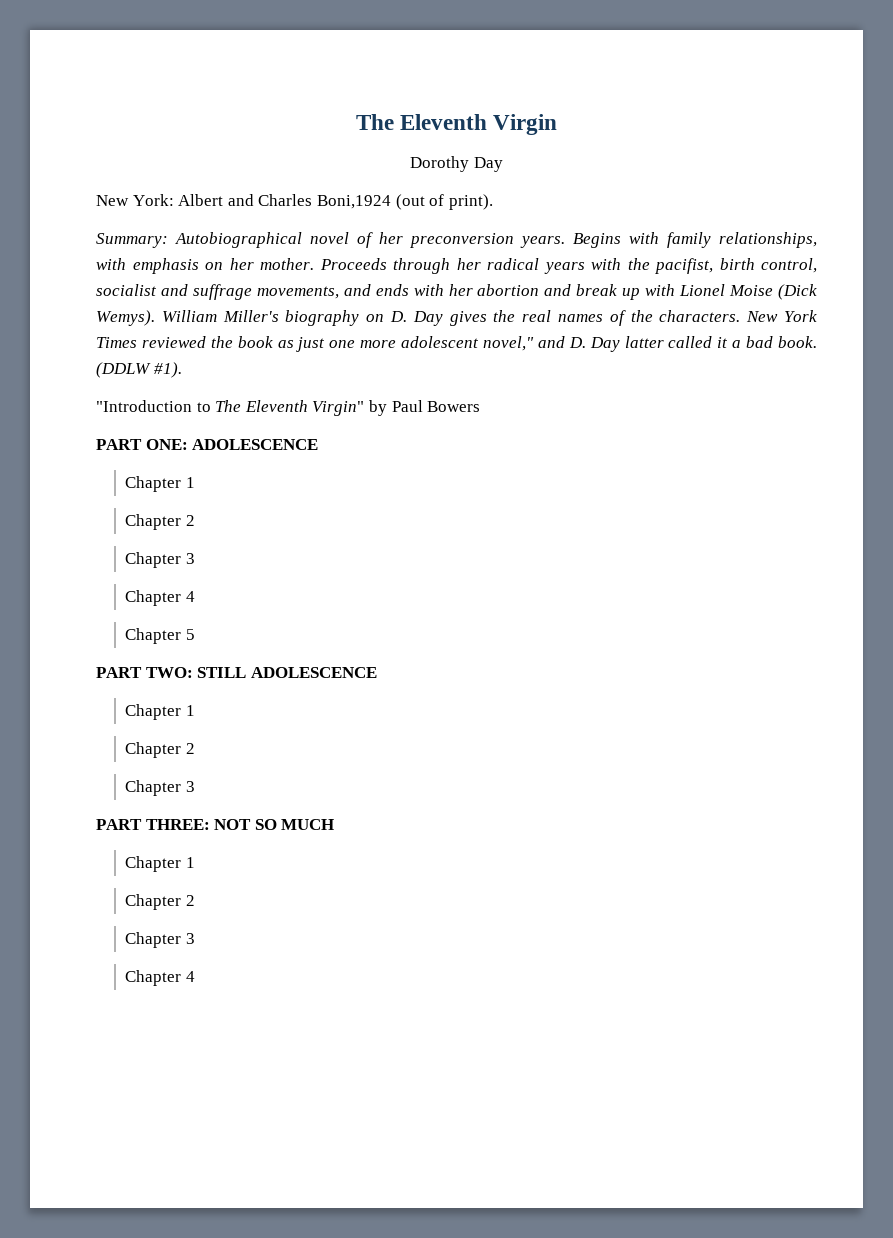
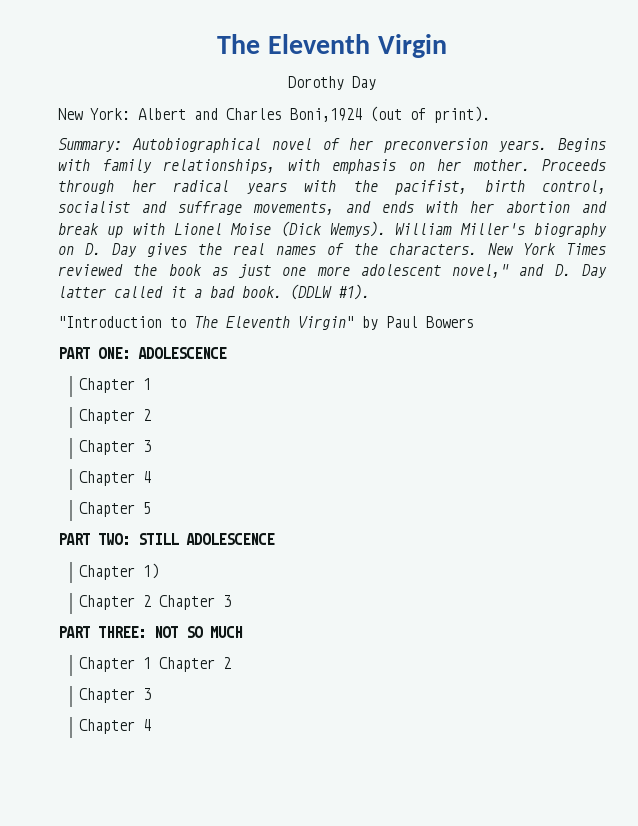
[186,705,196,716] [125,742,196,758] 1 // Chapter 2 // -> [143,563,160,579] [79,595,152,610] 1) // Chapter 2
(196, 862) // -> (152, 663) none

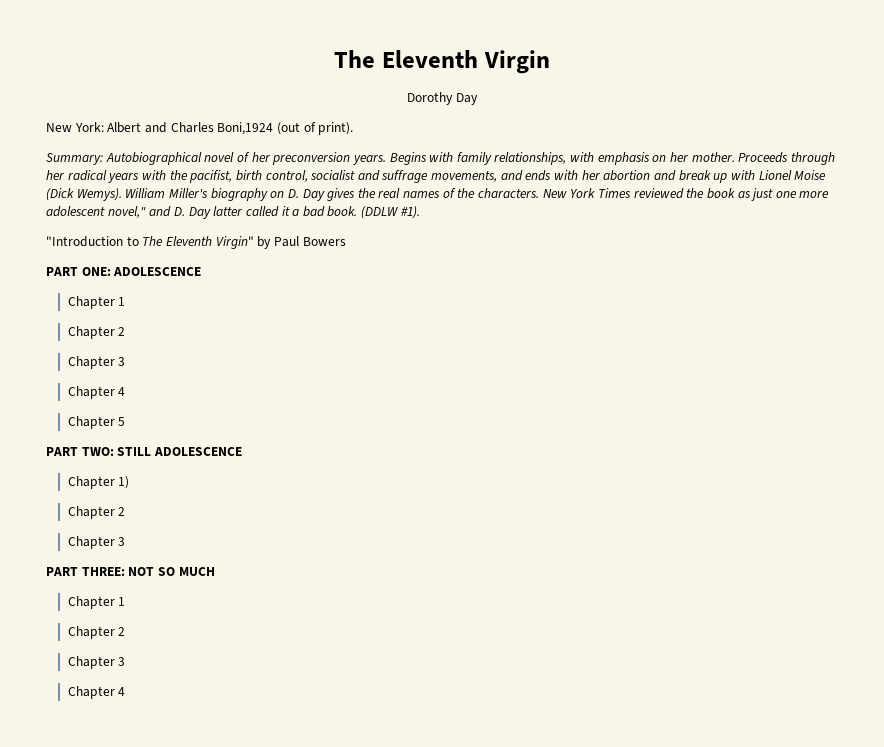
(152, 601) none -> (126, 511) //
(152, 663) none -> (126, 601) //

